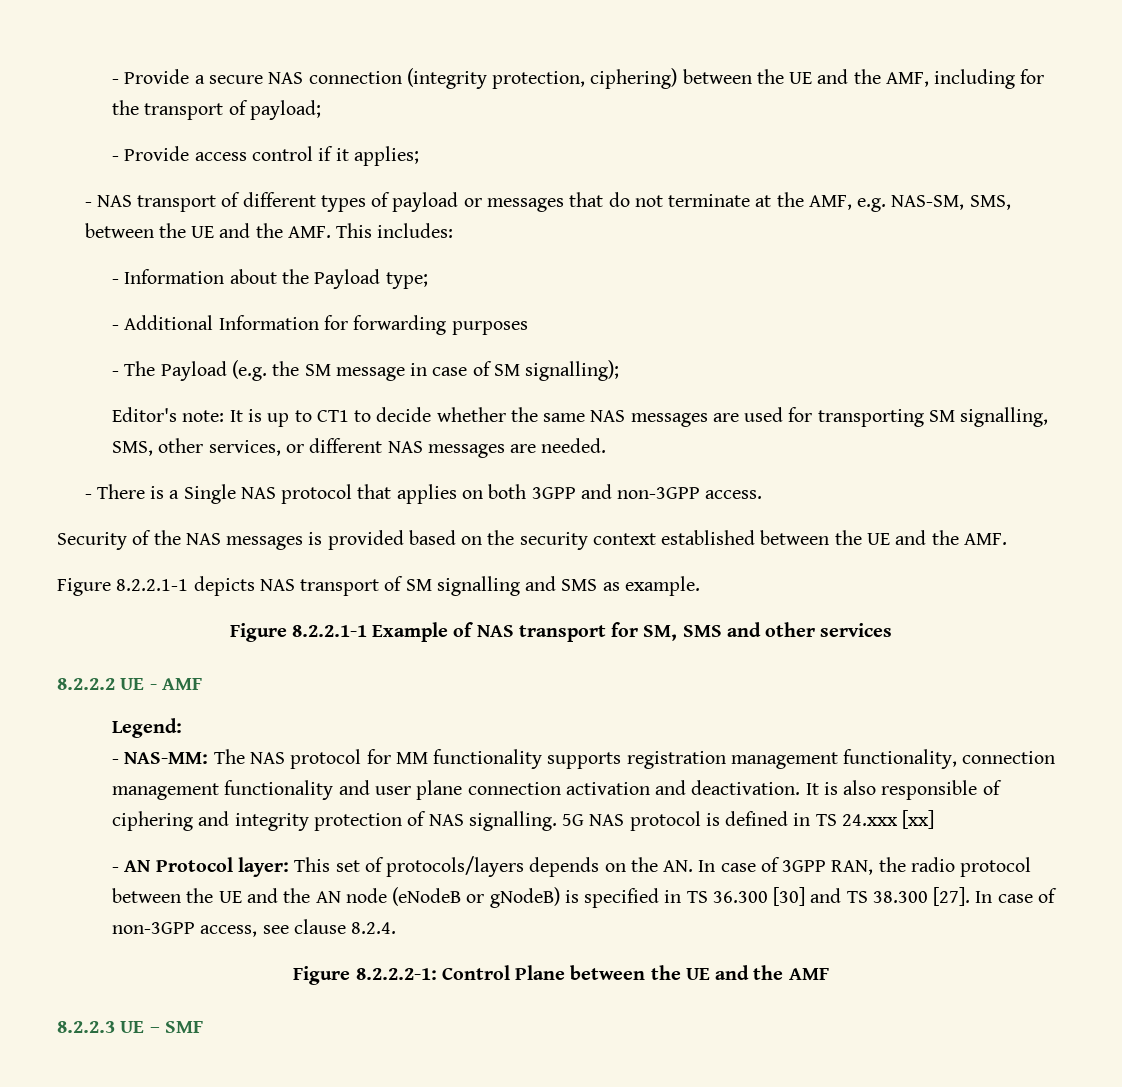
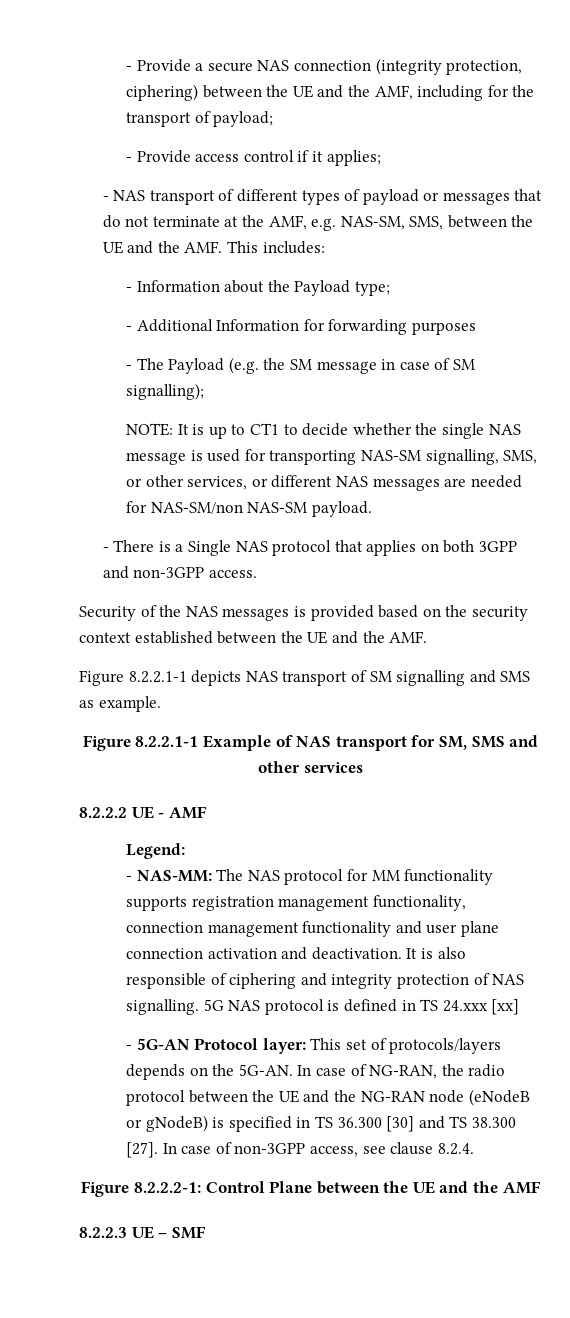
[112,407,225,422] Editor's note: -> [126,423,174,436] NOTE:
[543,410,739,427] same NAS messages are -> [442,423,521,439] [126,450,203,465] single NAS message is
[928,410,955,422] SM -> [361,450,422,461] NAS-SM
(154, 448) none -> [126,478,143,487] or
[541,438,607,453] needed. -> [470,475,522,488] [126,501,372,517] needed for NAS-SM/non NAS-SM payload.
[124,860,151,872] AN -> [136,1038,190,1050] 5G-AN
[663,857,874,875] AN. In case of 3GPP RAN, -> [238,1064,438,1079] 5G-AN. In case of NG-RAN,
[315,891,341,903] AN -> [360,1091,425,1102] NG-RAN

